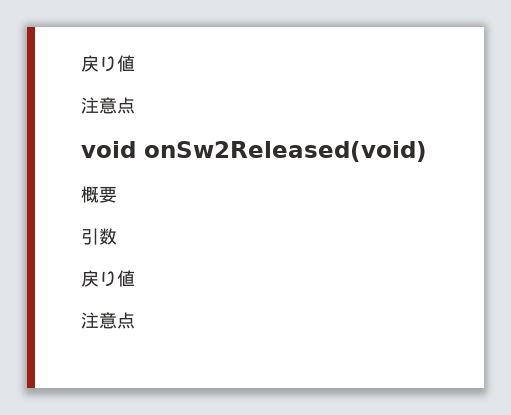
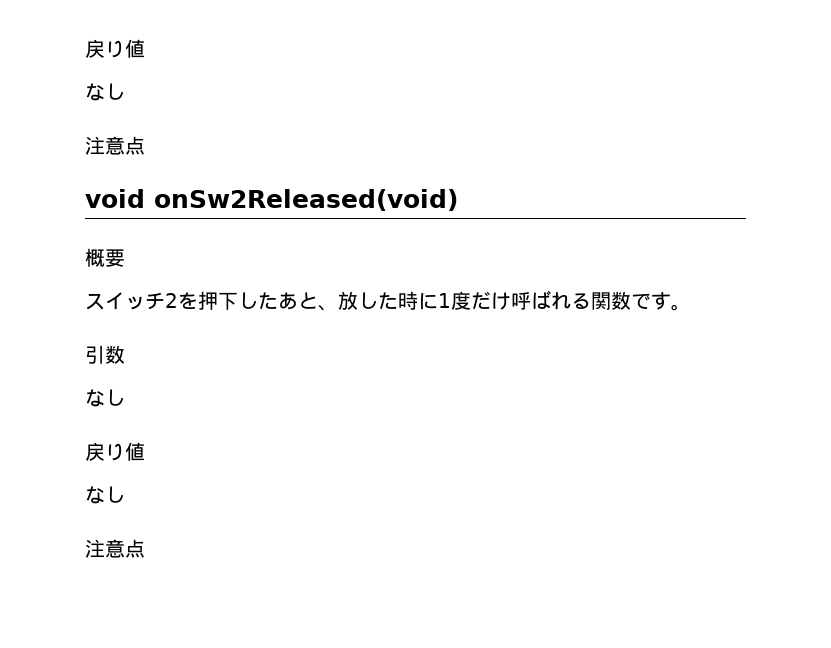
[81,55,135,72] 戻り値 -> [85,39,145,58] [85,83,125,101] 戻り値 // なし
(117, 194) none -> [85,290,691,311] // スイッチ2を押下したあと、放した時に1度だけ呼ばれる関数です。
[81,270,135,287] // 戻り値 -> [85,389,125,407] [85,442,145,461] [85,486,125,504] // なし // 戻り値 // なし

